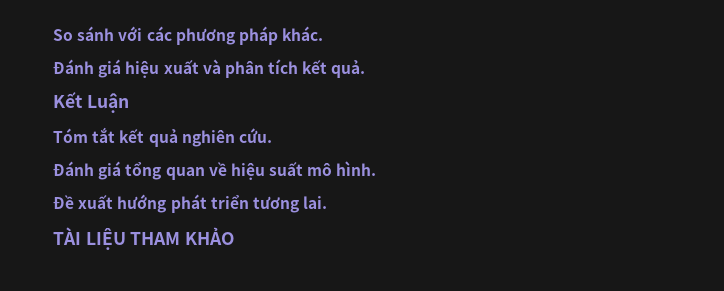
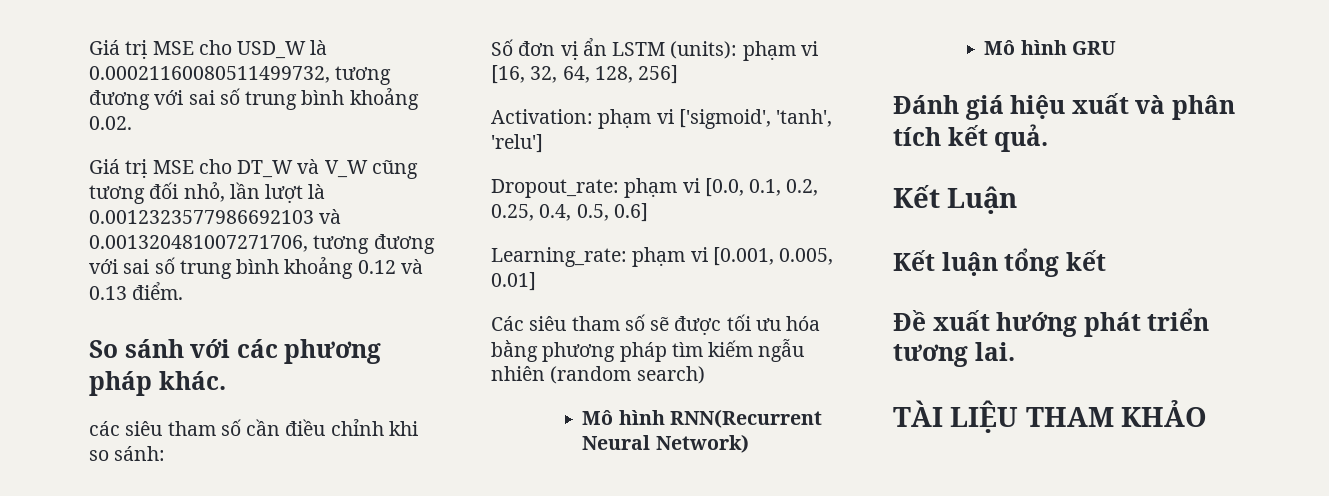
(53, 35) none -> [89,40,328,59] [89,66,392,85] [89,88,419,110] [89,116,132,130] [89,159,418,179] [89,182,326,204] [89,209,342,224] [89,234,435,254] [89,257,423,279] [89,282,184,300] Giá trị MSE cho USD_W là 0.00021160080511499732, tương đương với sai số trung bình khoảng 0.02. // Giá trị MSE cho DT_W và V_W cũng tương đối nhỏ, lần lượt là 0.0012323577986692103 và 0.001320481007271706, tương đương với sai số trung bình khoảng 0.12 và 0.13 điểm. //
(324, 33) none -> [89,419,418,436] [89,446,166,461] [491,38,818,61] [491,65,679,84] [491,109,833,129] [491,134,543,153] [491,178,819,198] [491,203,648,222] [491,247,834,267] [491,272,536,291] [491,314,821,335] [491,339,805,362] [491,366,705,384] [582,409,822,428] [582,434,749,453] [984,40,1116,55] // các siêu tham số cần điều chỉnh khi so sánh: // Số đơn vị ẩn LSTM (units): phạm vi [16, 32, 64, 128, 256] // Activation: phạm vi ['sigmoid', 'tanh', 'relu'] // Dropout_rate: phạm vi [0.0, 0.1, 0.2, 0.25, 0.4, 0.5, 0.6] // Learning_rate: phạm vi [0.001, 0.005, 0.01] // Các siêu tham số sẽ được tối ưu hóa bằng phương pháp tìm kiếm ngẫu nhiên (random search) // Mô hình RNN(Recurrent Neural Network) // Mô hình GRU
[53,127,272,147] [53,161,377,180] Tóm tắt kết quả nghiên cứu. // Đánh giá tổng quan về hiệu suất mô hình. -> [893,248,1106,277] Kết luận tổng kết

